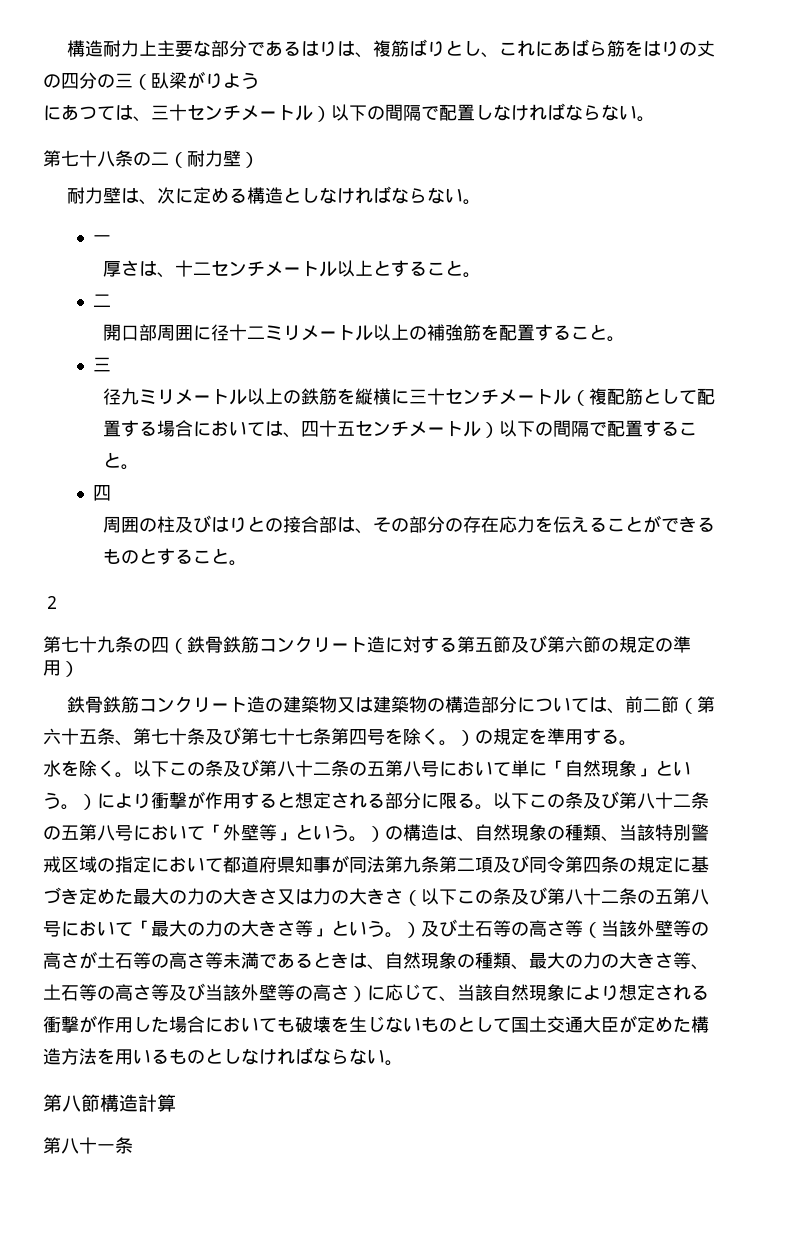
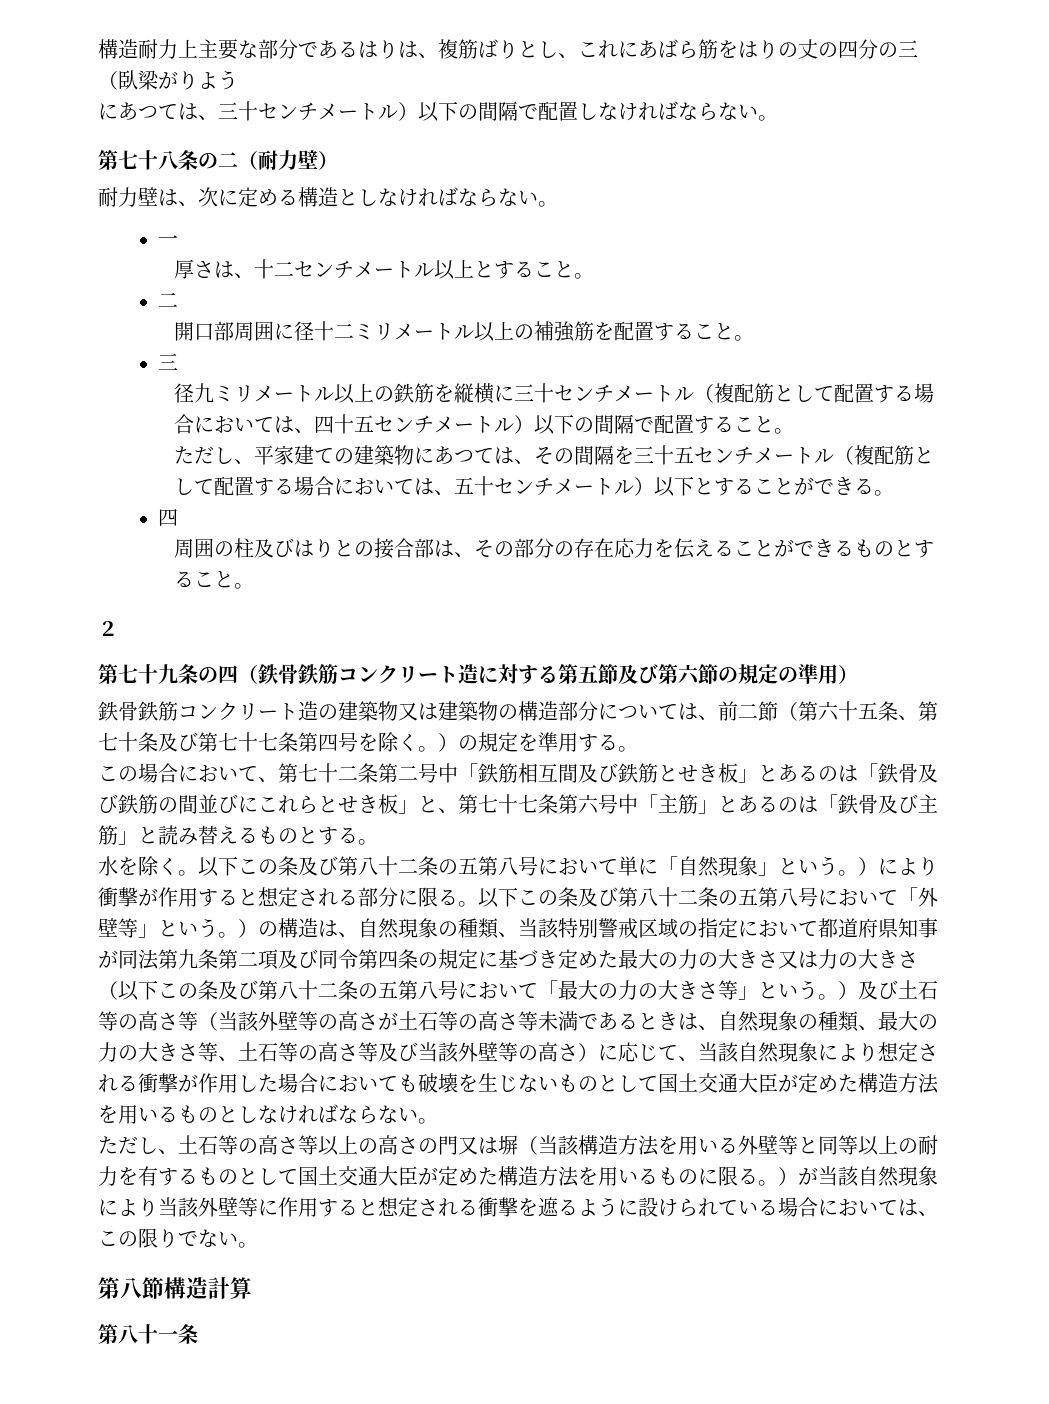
(140, 467) none -> [173,445,934,465] [173,476,894,497] // ただし、平家建ての建築物にあつては、その間隔を三十五センチメートル（複配筋として配置する場合においては、五十センチメートル）以下とすることができる。
(637, 743) none -> [98,763,938,783] [98,794,938,814] [98,825,378,845] // この場合において、第七十二条第二号中「鉄筋相互間及び鉄筋とせき板」とあるのは「鉄骨及び鉄筋の間並びにこれらとせき板」と、第七十七条第六号中「主筋」とあるのは「鉄骨及び主筋」と読み替えるものとする。
(403, 1063) none -> [98,1135,938,1156] [98,1166,938,1187] [98,1197,938,1218] [98,1228,258,1248] // ただし、土石等の高さ等以上の高さの門又は塀（当該構造方法を用いる外壁等と同等以上の耐力を有するものとして国土交通大臣が定めた構造方法を用いるものに限る。）が当該自然現象により当該外壁等に作用すると想定される衝撃を遮るように設けられている場合においては、この限りでない。

